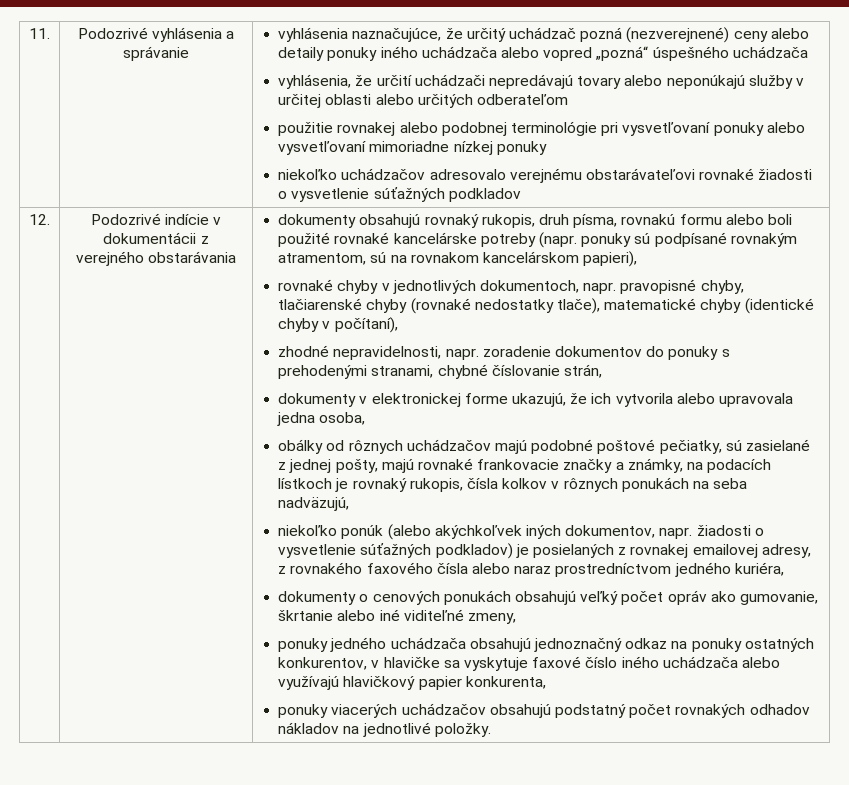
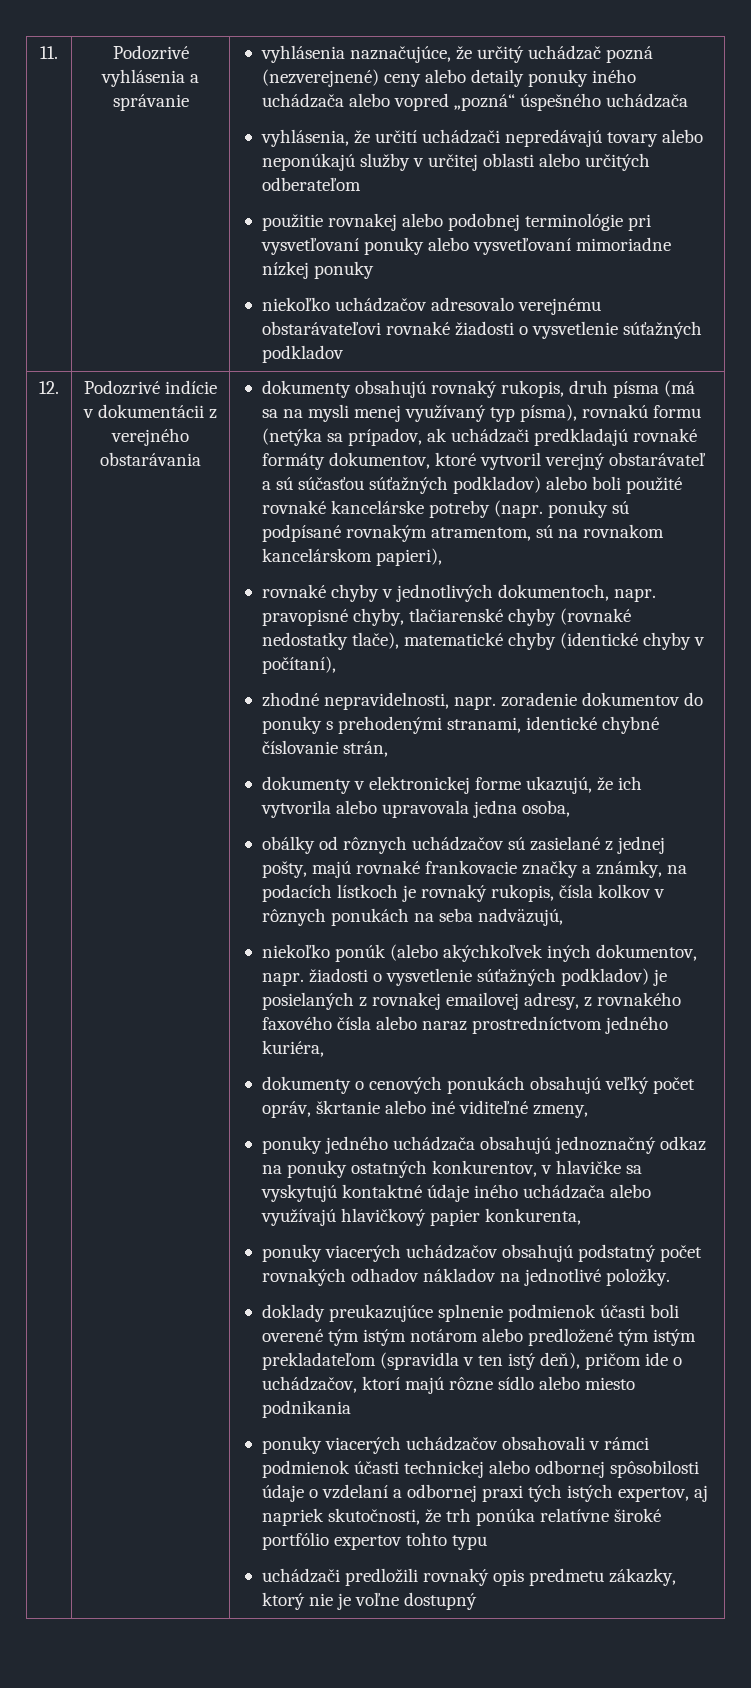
[573,214,722,228] písma, rovnakú formu -> [612,380,695,398] [261,404,701,422] [261,428,697,446] [261,452,706,470] [261,476,541,494] písma (má sa na mysli menej využívaný typ písma), rovnakú formu (netýka sa prípadov, ak uchádzači predkladajú rovnaké formáty dokumentov, ktoré vytvoril verejný obstarávateľ a sú súčasťou súťažných podkladov)
(434, 371) none -> [525,716,597,730] identické
[494,439,722,454] majú podobné poštové pečiatky, -> (504, 843) none
[667,590,818,605] opráv ako gumovanie, -> [261,1101,311,1118] opráv,
[463,656,618,671] vyskytuje faxové číslo -> [260,1184,469,1202] vyskytujú kontaktné údaje
(491, 730) none -> [261,1304,679,1322] [261,1328,696,1346] [261,1352,682,1370] [261,1376,635,1394] [261,1400,351,1418] [261,1436,649,1454] [261,1460,699,1478] [261,1484,708,1502] [261,1508,661,1526] [261,1532,487,1550] [261,1568,676,1586] [261,1592,477,1610] // doklady preukazujúce splnenie podmienok účasti boli overené tým istým notárom alebo predložené tým istým prekladateľom (spravidla v ten istý deň), pričom ide o uchádzačov, ktorí majú rôzne sídlo alebo miesto podnikania // ponuky viacerých uchádzačov obsahovali v rámci podmienok účasti technickej alebo odbornej spôsobilosti údaje o vzdelaní a odbornej praxi tých istých expertov, aj napriek skutočnosti, že trh ponúka relatívne široké portfólio expertov tohto typu // uchádzači predložili rovnaký opis predmetu zákazky, ktorý nie je voľne dostupný

